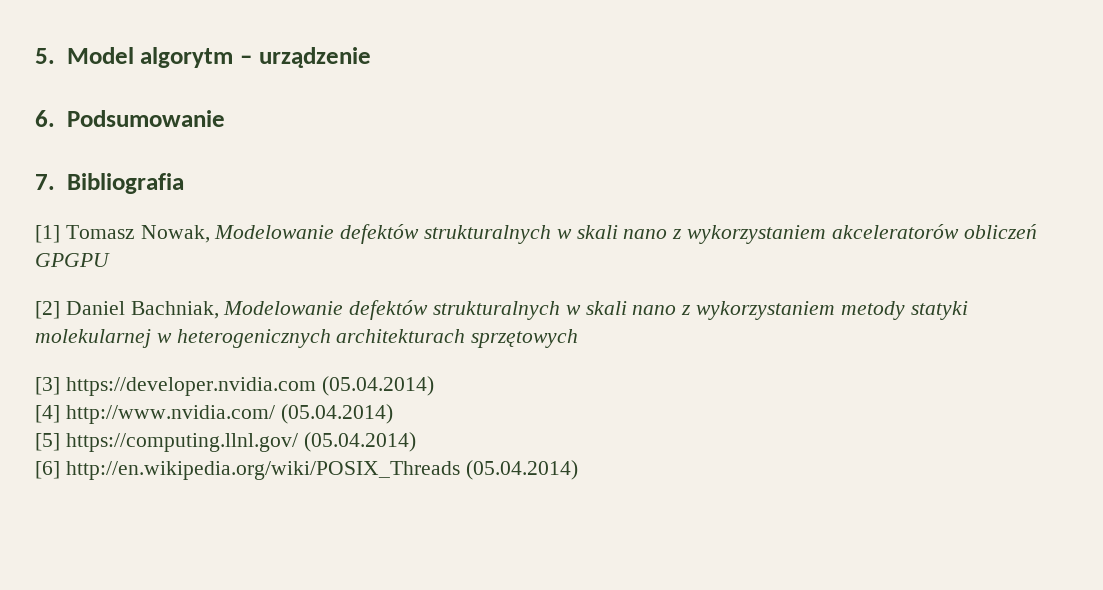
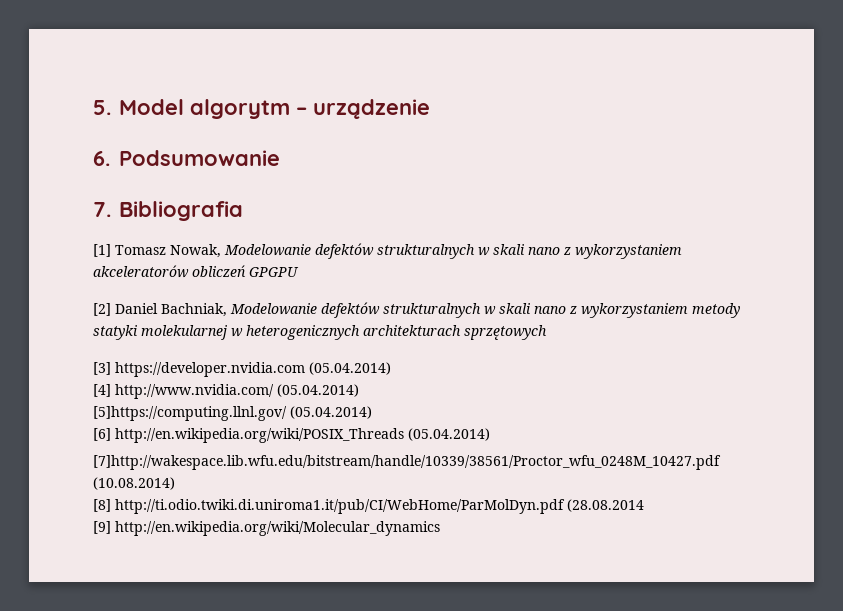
[35,433,298,452] [5] https://computing.llnl.gov/ -> [93,406,287,421] [5]https://computing.llnl.gov/
(578, 470) none -> [93,455,721,470] [93,477,175,490] [93,499,644,514] [93,521,440,536] // [7]http://wakespace.lib.wfu.edu/bitstream/handle/10339/38561/Proctor_wfu_0248M_10427.pdf (10.08.2014) // [8] http://ti.odio.twiki.di.uniroma1.it/pub/CI/WebHome/ParMolDyn.pdf (28.08.2014 // [9] http://en.wikipedia.org/wiki/Molecular_dynamics

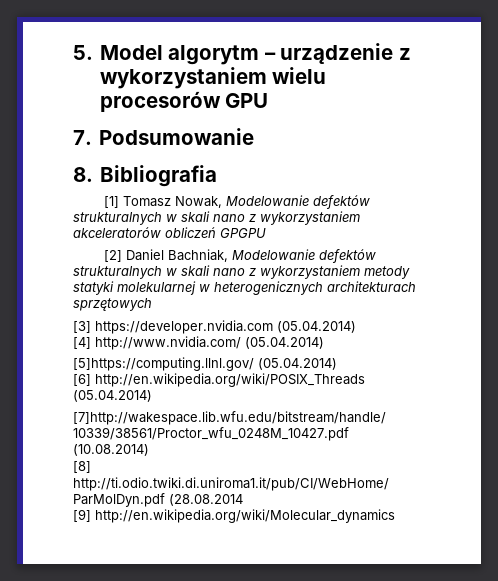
[93,151,110,166] // 6. -> [398,48,411,60] [99,67,327,89] [99,91,269,112] [73,130,92,145] z wykorzystaniem wielu procesorów GPU // 7.
[93,202,111,217] 7. -> [73,167,93,182] 8.

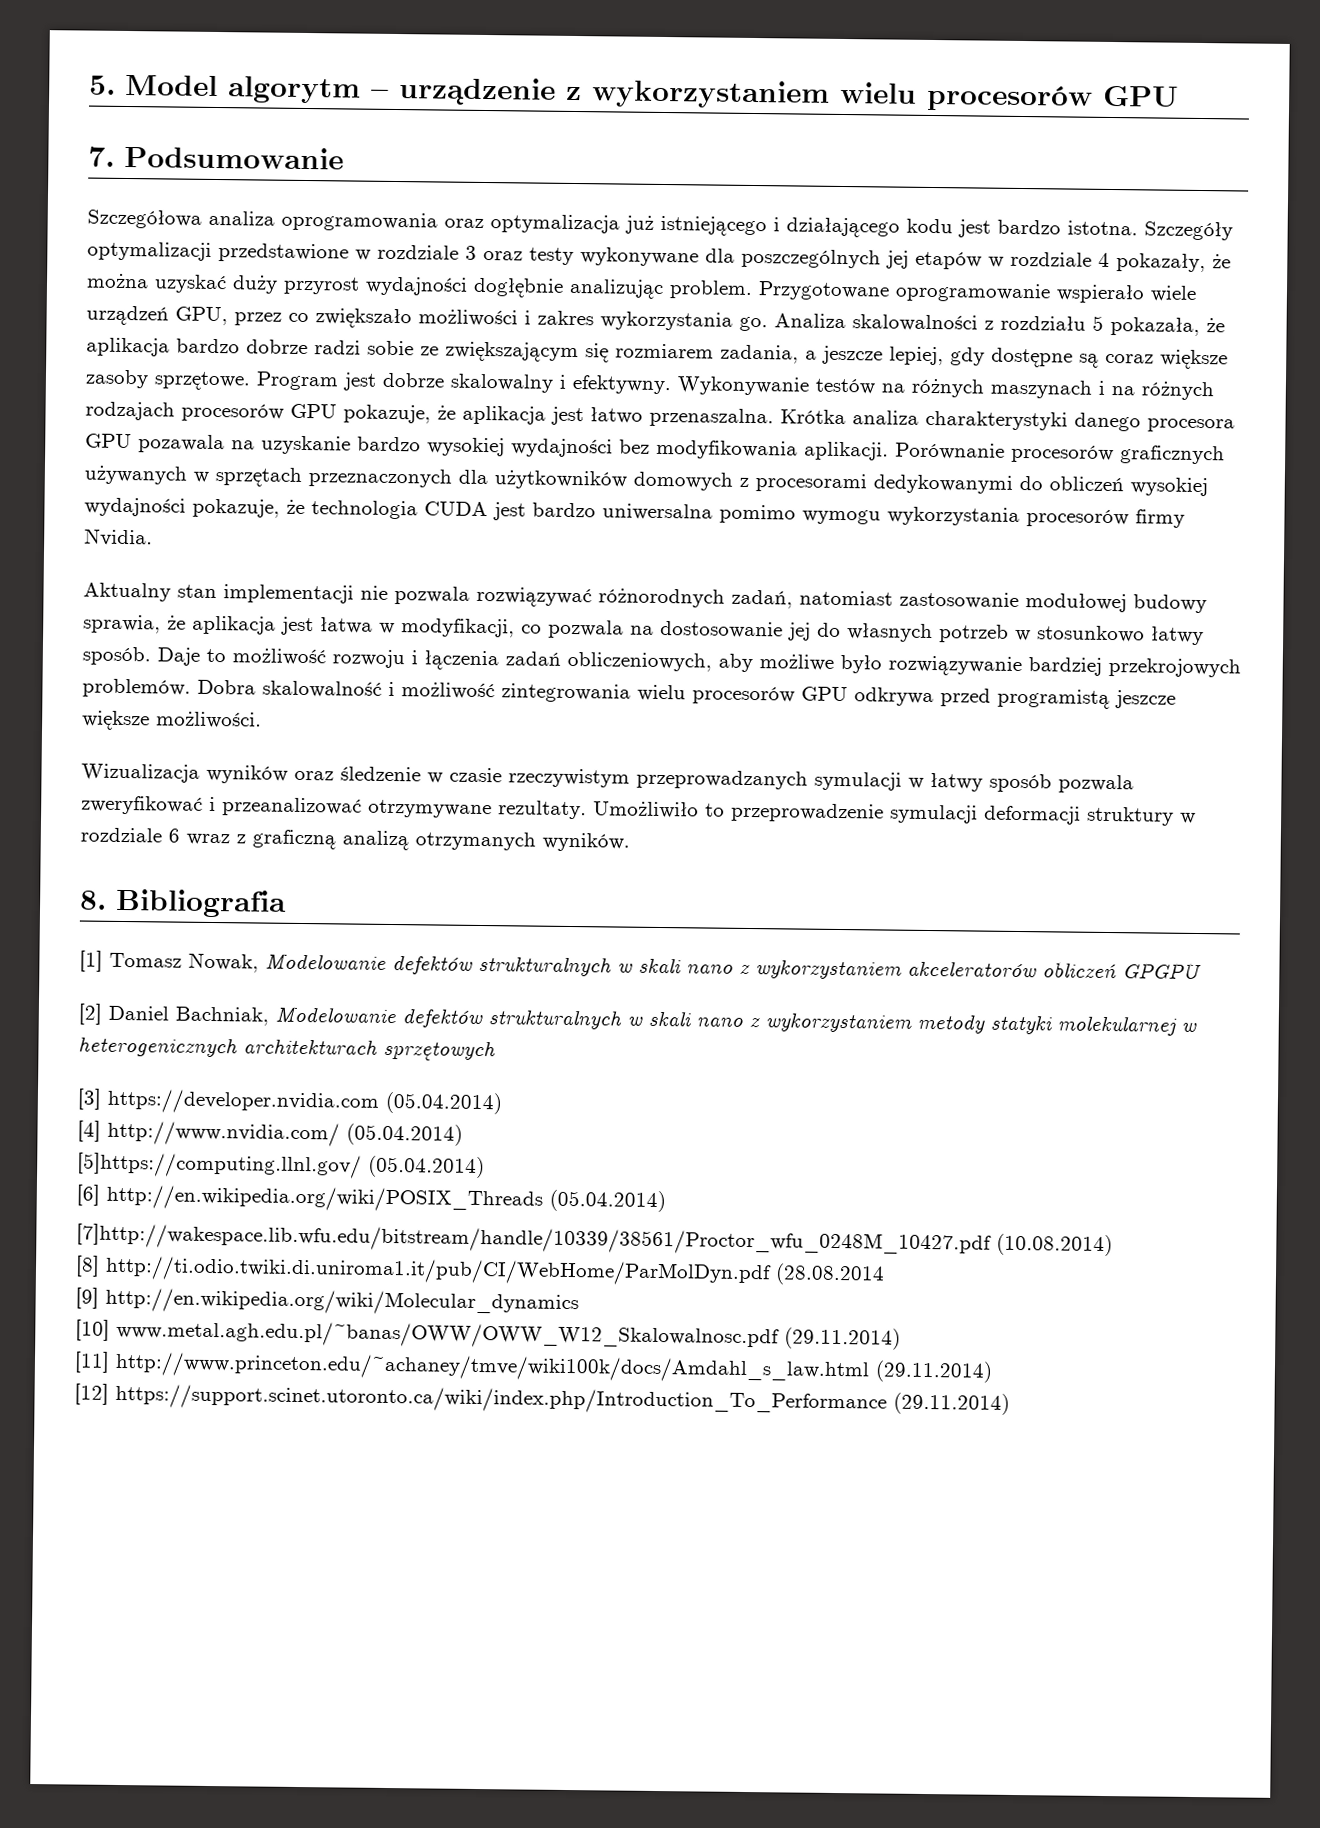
(254, 136) none -> [87,209,1233,241] [87,241,1231,273] [86,273,1197,304] [86,305,1225,336] [86,337,1228,370] [85,369,1214,401] [85,401,1235,433] [85,433,1225,465] [84,465,1208,497] [84,497,1185,528] [84,528,153,547] [83,582,1207,614] [83,614,1204,646] [82,646,1241,678] [82,678,1176,710] [82,710,262,731] [81,763,1134,794] [81,795,1196,826] [80,827,630,852] // Szczegółowa analiza oprogramowania oraz optymalizacja już istniejącego i działającego kodu jest bardzo istotna. Szczegóły optymalizacji przedstawione w rozdziale 3 oraz testy wykonywane dla poszczególnych jej etapów w rozdziale 4 pokazały, że można uzyskać duży przyrost wydajności dogłębnie analizując problem. Przygotowane oprogramowanie wspierało wiele urządzeń GPU, przez co zwiększało możliwości i zakres wykorzystania go. Analiza skalowalności z rozdziału 5 pokazała, że aplikacja bardzo dobrze radzi sobie ze zwiększającym się rozmiarem zadania, a jeszcze lepiej, gdy dostępne są coraz większe zasoby sprzętowe. Program jest dobrze skalowalny i efektywny. Wykonywanie testów na różnych maszynach i na różnych rodzajach procesorów GPU pokazuje, że aplikacja jest łatwo przenaszalna. Krótka analiza charakterystyki danego procesora GPU pozawala na uzyskanie bardzo wysokiej wydajności bez modyfikowania aplikacji. Porównanie procesorów graficznych używanych w sprzętach przeznaczonych dla użytkowników domowych z procesorami dedykowanymi do obliczeń wysokiej wydajności pokazuje, że technologia CUDA jest bardzo uniwersalna pomimo wymogu wykorzystania procesorów firmy Nvidia. // Aktualny stan implementacji nie pozwala rozwiązywać różnorodnych zadań, natomiast zastosowanie modułowej budowy sprawia, że aplikacja jest łatwa w modyfikacji, co pozwala na dostosowanie jej do własnych potrzeb w stosunkowo łatwy sposób. Daje to możliwość rozwoju i łączenia zadań obliczeniowych, aby możliwe było rozwiązywanie bardziej przekrojowych problemów. Dobra skalowalność i możliwość zintegrowania wielu procesorów GPU odkrywa przed programistą jeszcze większe możliwości. // Wizualizacja wyników oraz śledzenie w czasie rzeczywistym przeprowadzanych symulacji w łatwy sposób pozwala zweryfikować i przeanalizować otrzymywane rezultaty. Umożliwiło to przeprowadzenie symulacji deformacji struktury w rozdziale 6 wraz z graficzną analizą otrzymanych wyników.
(395, 516) none -> [75,1319,901,1351] [74,1351,993,1384] [74,1383,1010,1416] // [10] www.metal.agh.edu.pl/~banas/OWW/OWW_W12_Skalowalnosc.pdf (29.11.2014) // [11] http://www.princeton.edu/~achaney/tmve/wiki100k/docs/Amdahl_s_law.html (29.11.2014) // [12] https://support.scinet.utoronto.ca/wiki/index.php/Introduction_To_Performance (29.11.2014)

